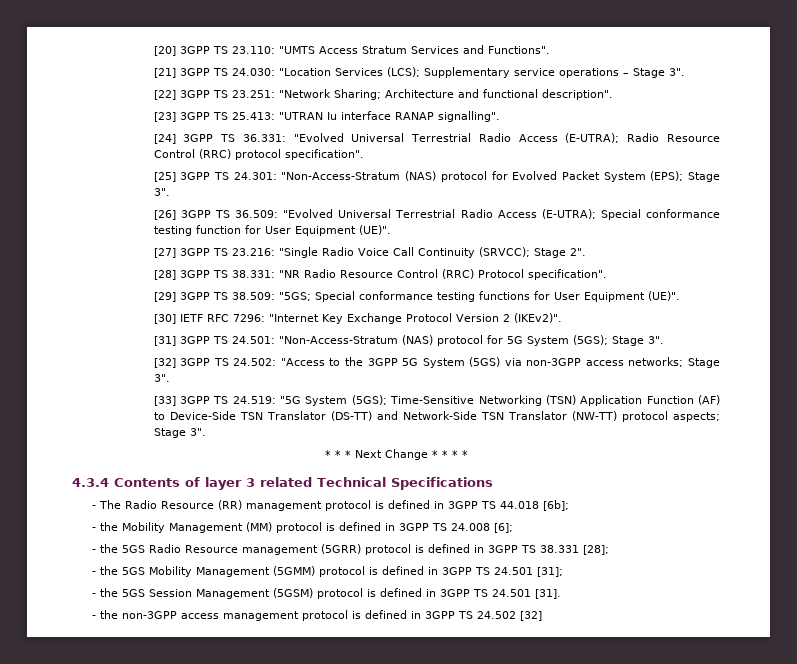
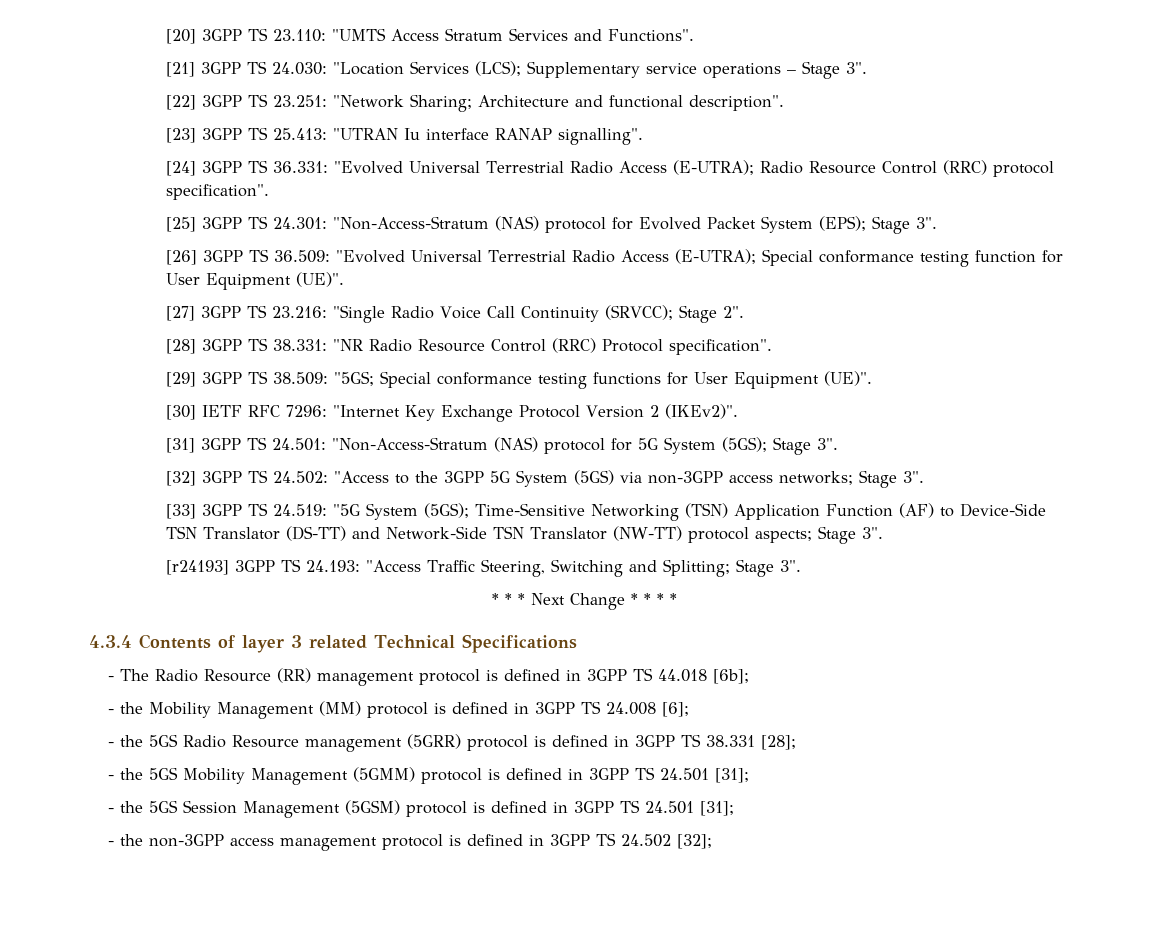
(206, 432) none -> [165,559,801,577] // [r24193] 3GPP TS 24.193: "Access Traffic Steering, Switching and Splitting; Stage 3".
[535,589,562,599] [31]. -> [700,801,735,816] [31];
[520,611,543,621] [32] -> [677,834,713,849] [32];

